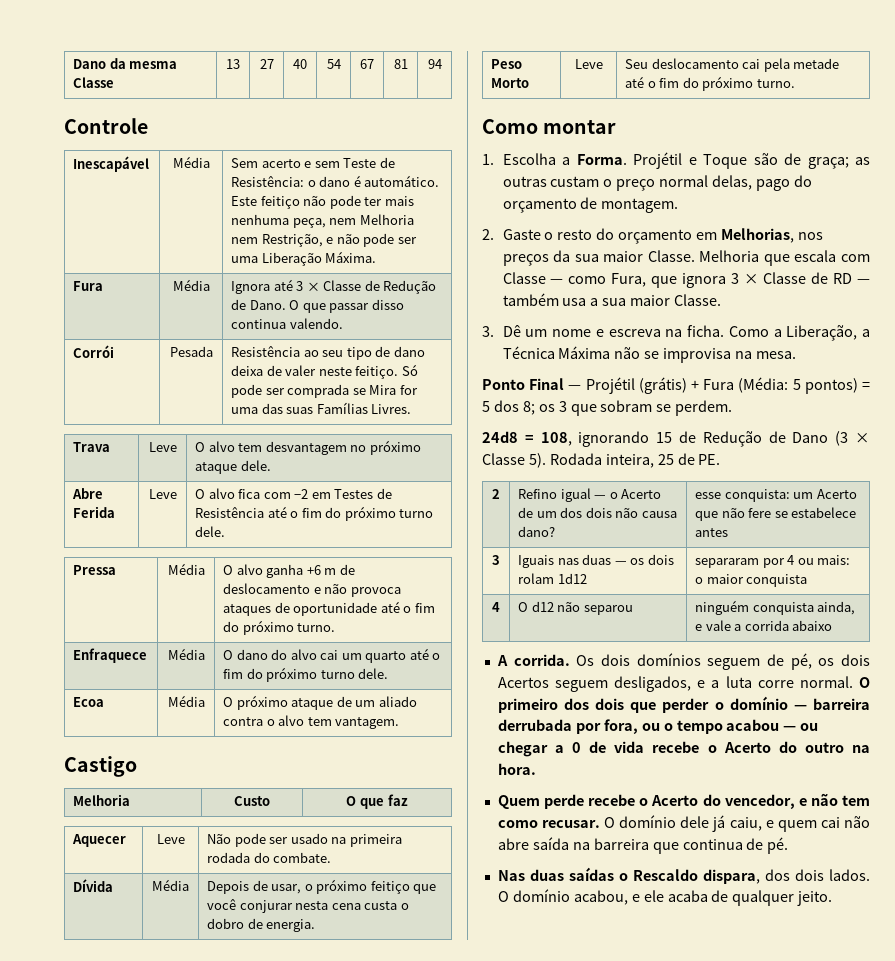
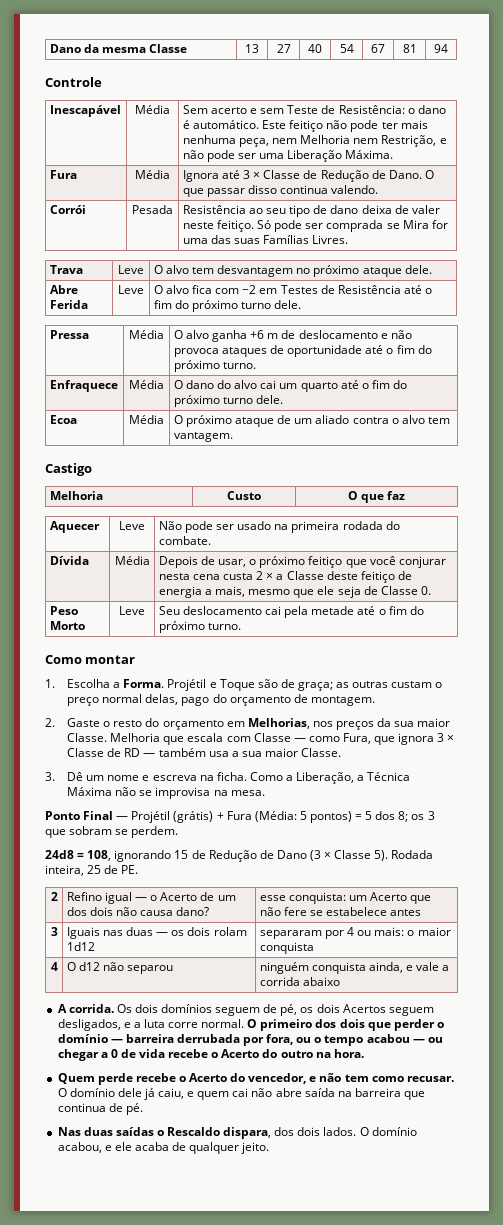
[400,903,409,910] [207,918,316,932] o dobro de energia. -> [256,571,412,583] [158,586,431,598] 2 × a Classe deste feitiço de energia a mais, mesmo que ele seja de Classe 0.

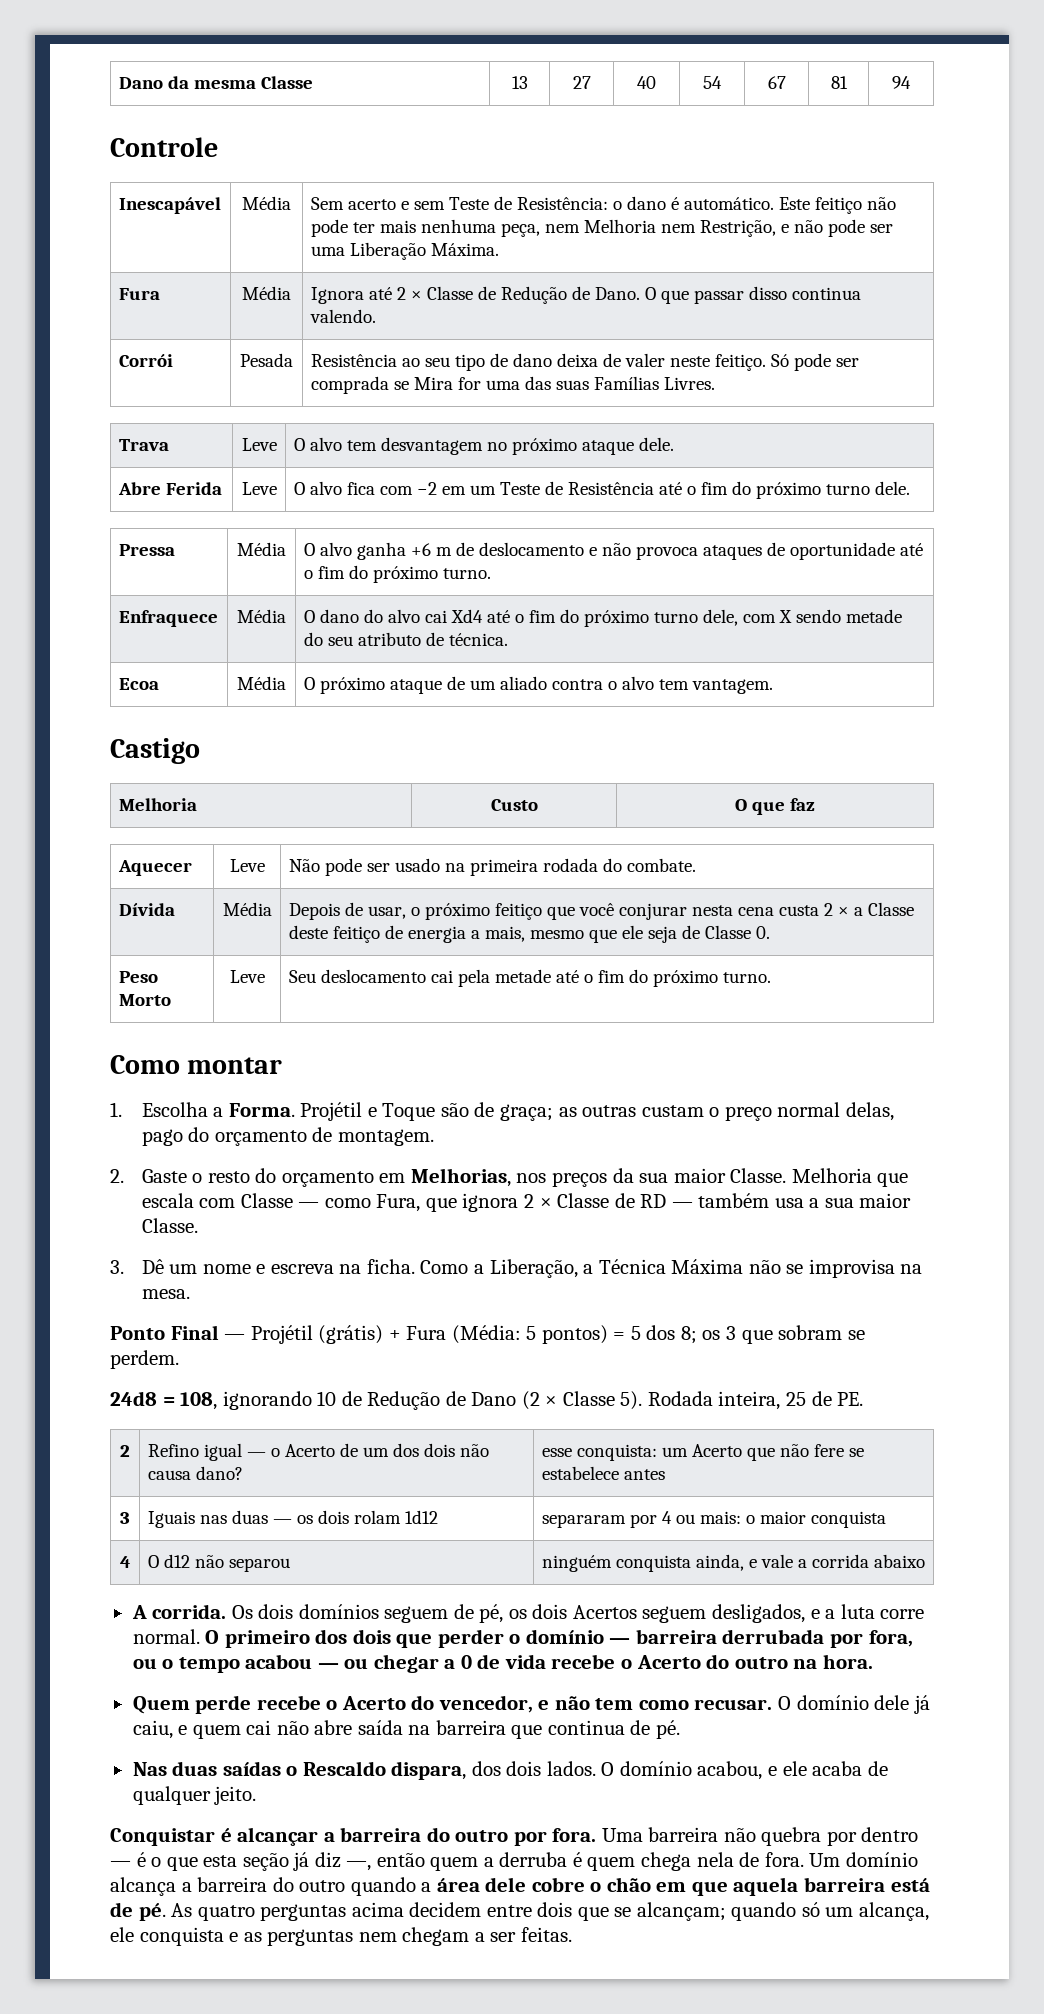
[243,170,251,179] 3 -> [396,287,406,300] 2
[280,285,318,294] Testes -> [469,482,540,495] um Teste
[279,380,407,392] [173,395,284,407] um quarto até o fim do próximo turno dele. -> [450,609,902,627] [303,632,508,646] Xd4 até o fim do próximo turno dele, com X sendo metade do seu atributo de técnica.
[437,733,445,742] 3 -> [524,1194,535,1208] 2
[174,850,189,859] 15 -> [317,1391,337,1406] 10
[309,850,321,861] (3 -> [521,1391,540,1410] (2
(270, 1148) none -> [110,1827,919,1846] [110,1852,918,1871] [110,1877,930,1896] [110,1902,930,1921] [110,1927,572,1946] // Conquistar é alcançar a barreira do outro por fora. Uma barreira não quebra por dentro — é o que esta seção já diz —, então quem a derruba é quem chega nela de fora. Um domínio alcança a barreira do outro quando a área dele cobre o chão em que aquela barreira está de pé. As quatro perguntas acima decidem entre dois que se alcançam; quando só um alcança, ele conquista e as perguntas nem chegam a ser feitas.

